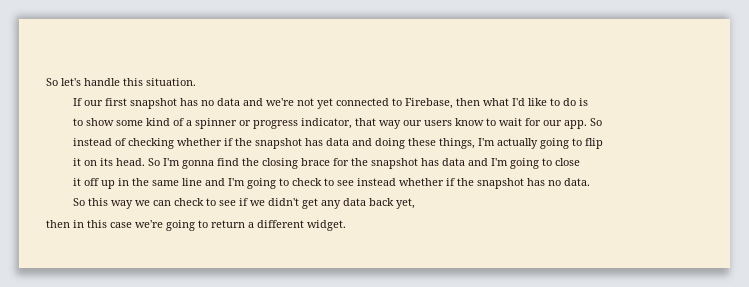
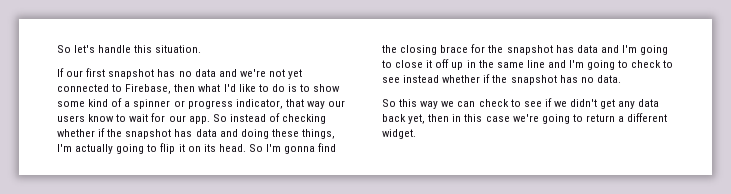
(589, 102) // -> (297, 88) none
(603, 122) // -> (227, 118) none
(604, 143) // -> (176, 148) none
(581, 162) // -> (424, 64) none
(416, 203) // -> (426, 119) none

